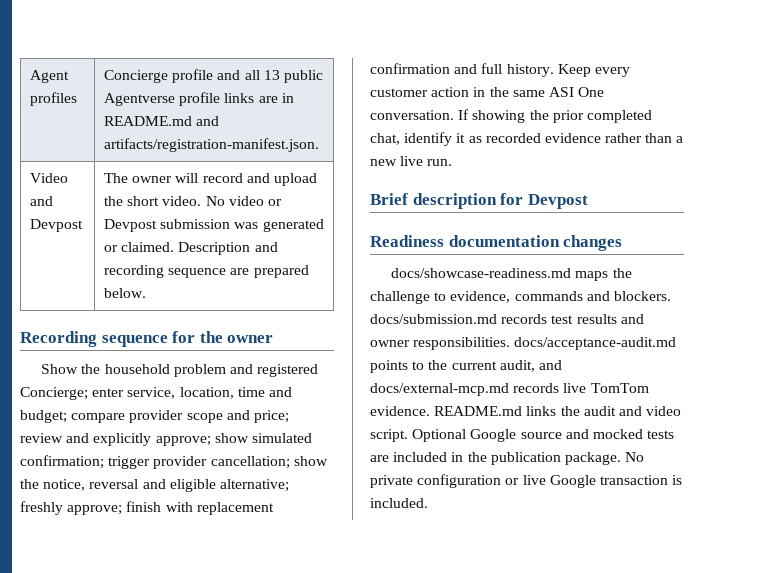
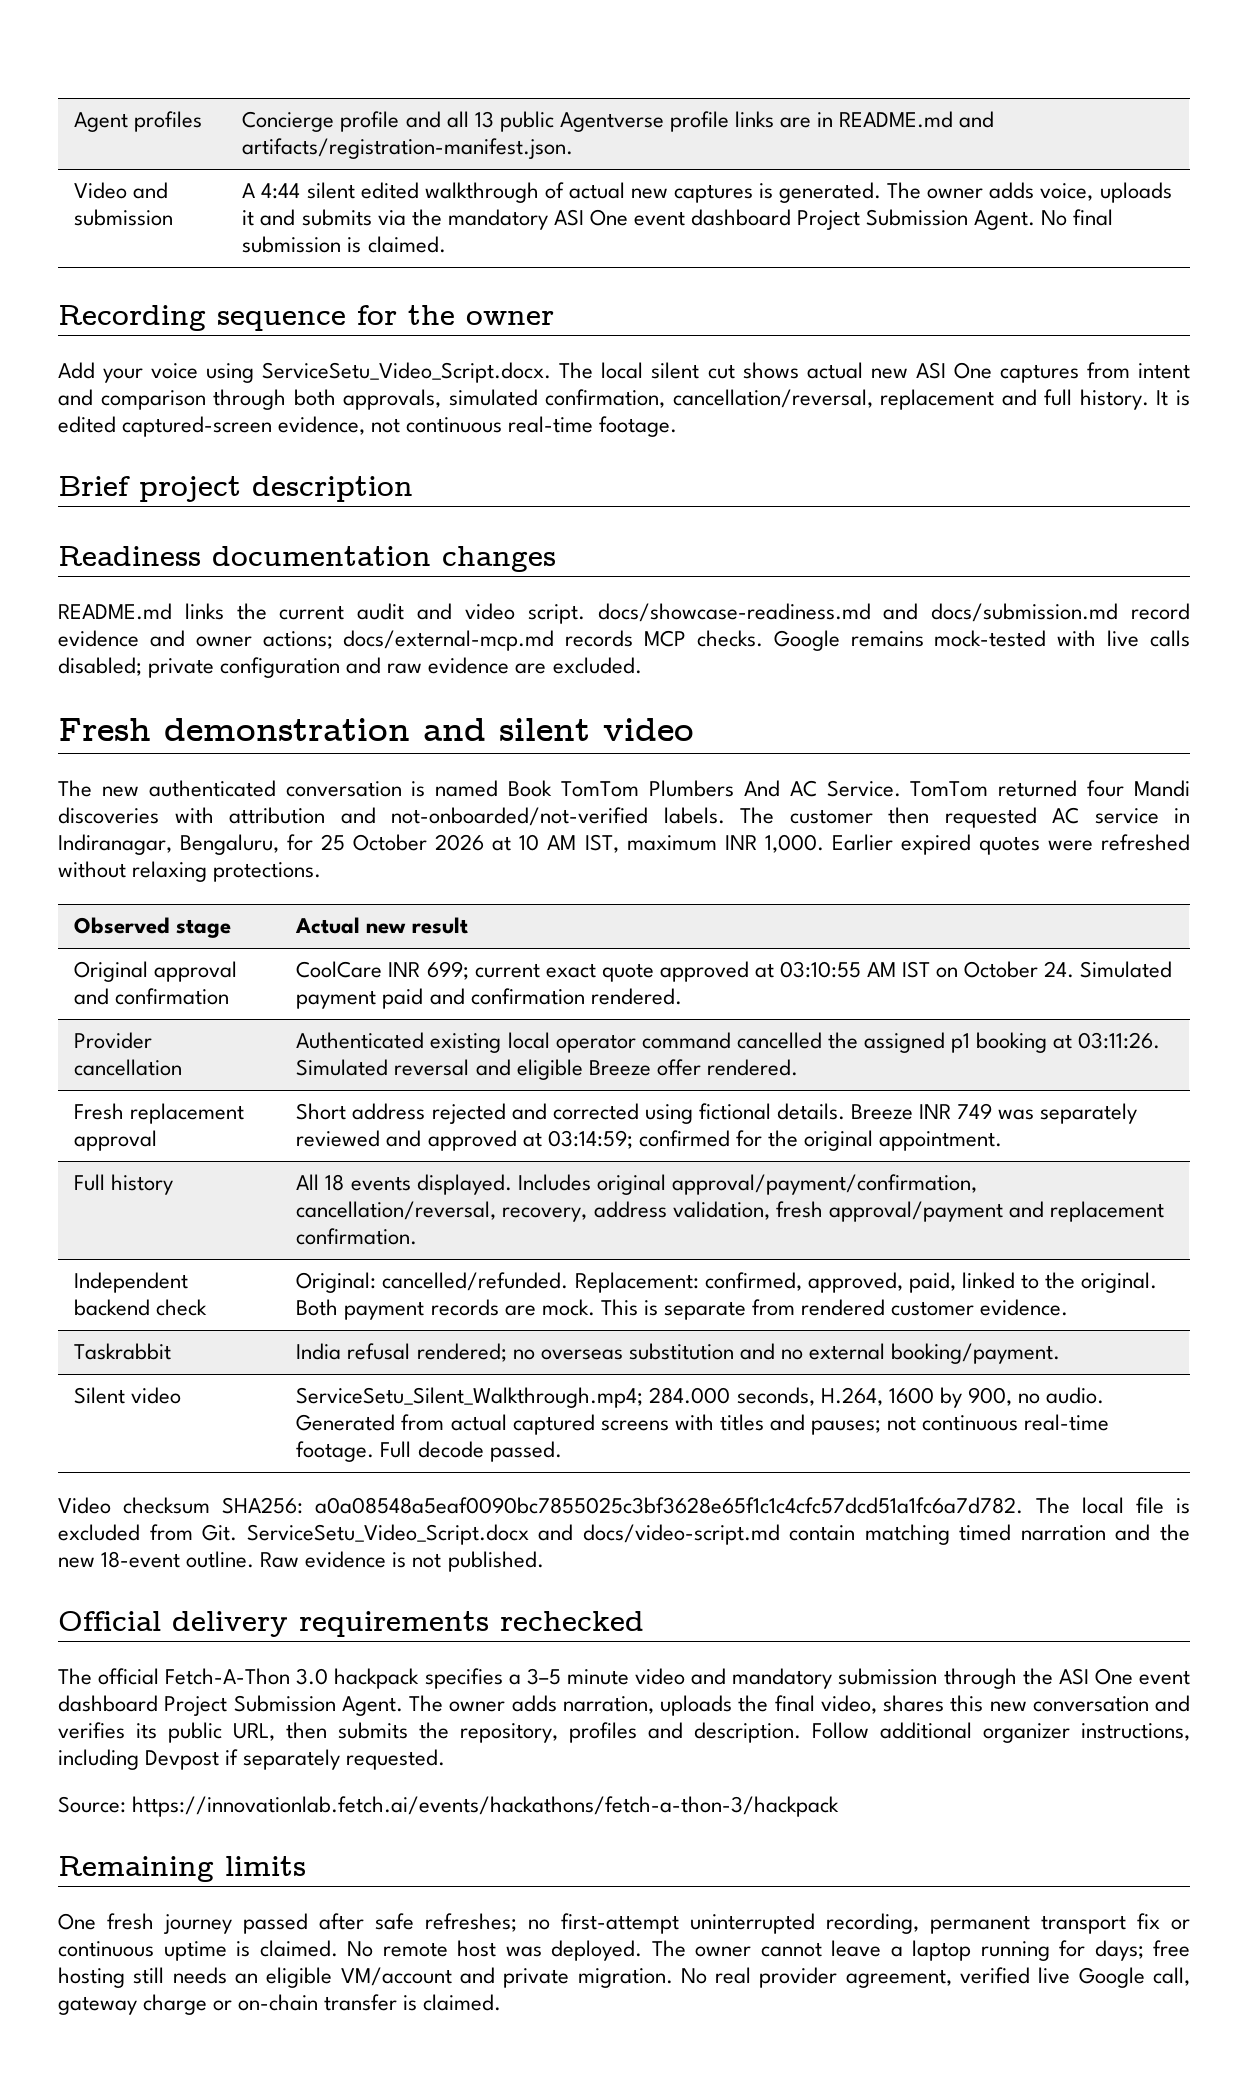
[29,219,83,232] [103,173,317,186] [103,196,282,206] [103,219,324,232] [103,242,278,255] [103,265,309,278] [103,288,146,298] Devpost | The owner will record and upload the short video. No video or Devpost submission was generated or claimed. Description and recording sequence are prepared below. -> [74,209,174,226] [242,182,1172,203] [242,209,1114,230] [242,236,446,253] submission | A 4:44 silent edited walkthrough of actual new captures is generated. The owner adds voice, uploads it and submits via the mandatory ASI One event dashboard Project Submission Agent. No final submission is claimed.
[41,364,319,377] [20,387,292,400] [20,410,289,423] [20,433,312,446] [20,455,328,469] [20,479,289,492] [20,501,274,515] [370,63,630,77] [370,87,605,97] [370,109,652,123] [370,132,684,146] [370,156,453,166] Show the household problem and registered Concierge; enter service, location, time and budget; compare provider scope and price; review and explicitly approve; show simulated confirmation; trigger provider cancellation; show the notice, reversal and eligible alternative; freshly approve; finish with replacement confirmation and full history. Keep every customer action in the same ASI One conversation. If showing the prior completed chat, identify it as recorded evidence rather than a new live run. -> [58,362,1190,383] [58,389,1190,410] [58,416,678,437] Add your voice using ServiceSetu_Video_Script.docx. The local silent cut shows actual new ASI One captures from intent and comparison through both approvals, simulated confirmation, cancellation/reversal, replacement and full history. It is edited captured-screen evidence, not continuous real-time footage.
(408, 199) none -> [139,476,241,502] project
[500,193,588,209] for Devpost -> (413, 489) none
[391,268,632,281] [370,291,671,304] [370,314,644,324] [370,337,677,350] [370,360,562,373] [370,383,649,396] [370,406,430,416] docs/showcase-readiness.md maps the challenge to evidence, commands and blockers. docs/submission.md records test results and owner responsibilities. docs/acceptance-audit.md points to the current audit, and docs/external-mcp.md records live TomTom evidence. -> (556, 559) none
(580, 411) none -> [279,605,345,620] current
[412,429,675,442] [370,452,645,465] [370,474,683,488] [370,498,428,508] Optional Google source and mocked tests are included in the publication package. No private configuration or live Google transaction is included. -> [597,603,1190,622] [58,630,1190,651] [58,657,642,678] [58,718,694,741] [58,780,1190,797] [58,807,1190,828] [58,834,1190,855] [58,861,322,882] [74,917,232,938] [295,917,468,934] [74,961,238,982] [74,988,230,1005] [296,961,1173,982] [296,988,682,1009] [74,1032,153,1049] [74,1059,183,1076] [296,1032,1161,1053] [296,1059,798,1080] [74,1103,245,1124] [74,1130,158,1151] [296,1103,1138,1124] [296,1130,1003,1151] [74,1174,174,1195] [296,1174,977,1195] [296,1201,1164,1222] [296,1228,418,1245] [74,1272,189,1293] [74,1299,208,1316] [296,1272,1158,1293] [296,1299,1069,1320] [74,1343,172,1360] [296,1343,1061,1364] [74,1387,182,1404] [296,1387,1105,1408] [296,1414,1110,1435] [296,1441,562,1462] [58,1497,1190,1514] [58,1524,1190,1545] [58,1551,544,1572] [58,1611,644,1637] [58,1668,1190,1689] [58,1695,1190,1716] [58,1722,1190,1743] [58,1749,446,1770] [58,1796,840,1817] [58,1856,306,1882] [58,1913,1190,1934] [58,1940,1190,1961] [58,1967,1190,1988] [58,1994,502,2015] docs/showcase-readiness.md and docs/submission.md record evidence and owner actions; docs/external-mcp.md records MCP checks. Google remains mock-tested with live calls disabled; private configuration and raw evidence are excluded. // Fresh demonstration and silent video // The new authenticated conversation is named Book TomTom Plumbers And AC Service. TomTom returned four Mandi discoveries with attribution and not-onboarded/not-verified labels. The customer then requested AC service in Indiranagar, Bengaluru, for 25 October 2026 at 10 AM IST, maximum INR 1,000. Earlier expired quotes were refreshed without relaxing protections. // Observed stage | Actual new result // Original approval and confirmation | CoolCare INR 699; current exact quote approved at 03:10:55 AM IST on October 24. Simulated payment paid and confirmation rendered. // Provider cancellation | Authenticated existing local operator command cancelled the assigned p1 booking at 03:11:26. Simulated reversal and eligible Breeze offer rendered. // Fresh replacement approval | Short address rejected and corrected using fictional details. Breeze INR 749 was separately reviewed and approved at 03:14:59; confirmed for the original appointment. // Full history | All 18 events displayed. Includes original approval/payment/confirmation, cancellation/reversal, recovery, address validation, fresh approval/payment and replacement confirmation. // Independent backend check | Original: cancelled/refunded. Replacement: confirmed, approved, paid, linked to the original. Both payment records are mock. This is separate from rendered customer evidence. // Taskrabbit | India refusal rendered; no overseas substitution and no external booking/payment. // Silent video | ServiceSetu_Silent_Walkthrough.mp4; 284.000 seconds, H.264, 1600 by 900, no audio. Generated from actual captured screens with titles and pauses; not continuous real-time footage. Full decode passed. // Video checksum SHA256: a0a08548a5eaf0090bc7855025c3bf3628e65f1c1c4cfc57dcd51a1fc6a7d782. The local file is excluded from Git. ServiceSetu_Video_Script.docx and docs/video-script.md contain matching timed narration and the new 18-event outline. Raw evidence is not published. // Official delivery requirements rechecked // The official Fetch-A-Thon 3.0 hackpack specifies a 3–5 minute video and mandatory submission through the ASI One event dashboard Project Submission Agent. The owner adds narration, uploads the final video, shares this new conversation and verifies its public URL, then submits the repository, profiles and description. Follow additional organizer instructions, including Devpost if separately requested. // Source: https://innovationlab.fetch.ai/events/hackathons/fetch-a-thon-3/hackpack // Remaining limits // One fresh journey passed after safe refreshes; no first-attempt uninterrupted recording, permanent transport fix or continuous uptime is claimed. No remote host was deployed. The owner cannot leave a laptop running for days; free hosting still needs an eligible VM/account and private migration. No real provider agreement, verified live Google call, gateway charge or on-chain transfer is claimed.

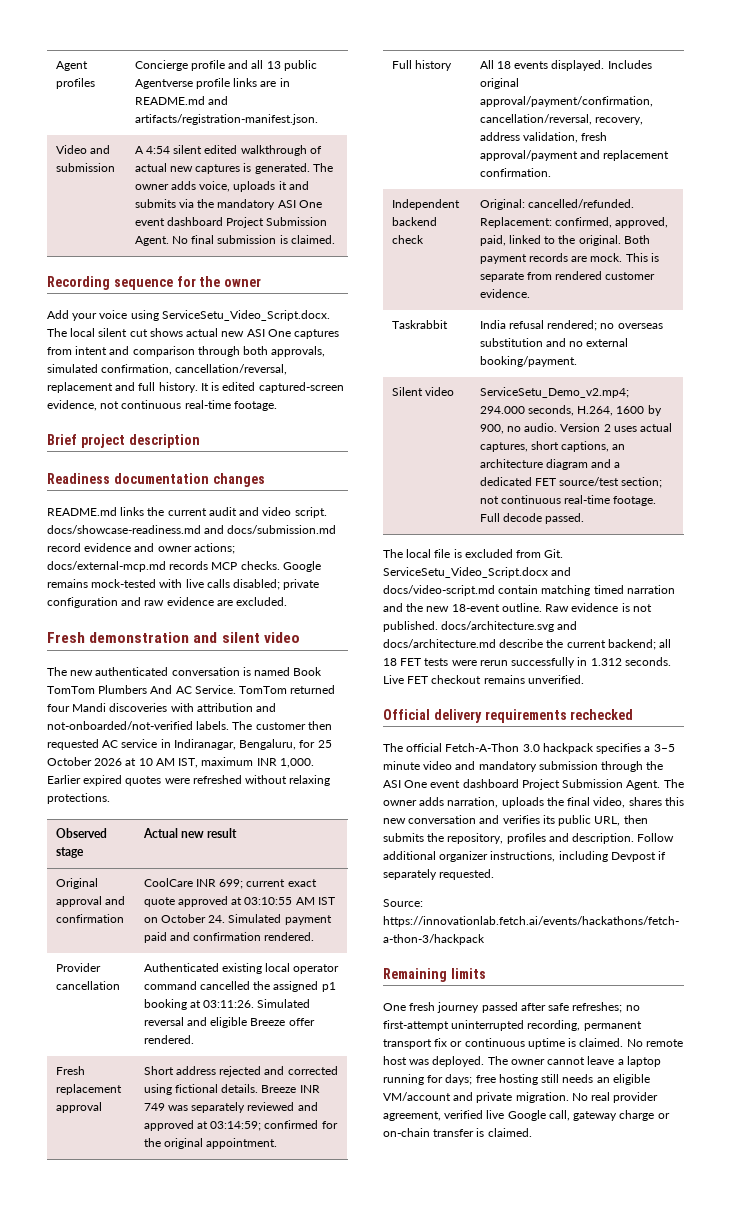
[261,183,301,199] 4:44 -> [145,146,170,154] 4:54
[296,1387,731,1408] ServiceSetu_Silent_Walkthrough.mp4; 284.000 -> [479,387,629,398] [479,406,525,414] ServiceSetu_Demo_v2.mp4; 294.000
[296,1414,882,1435] Generated from actual captured screens with titles and pauses; -> [560,423,673,432] [479,441,626,452] [479,459,621,470] [479,477,663,488] Version 2 uses actual captures, short captions, an architecture diagram and a dedicated FET source/test section;
[58,1497,1024,1514] Video checksum SHA256: a0a08548a5eaf0090bc7855025c3bf3628e65f1c1c4cfc57dcd51a1fc6a7d782. -> (585, 518) none
(544, 1561) none -> [441,621,578,632] [383,639,672,650] [383,657,671,668] [383,675,584,684] docs/architecture.svg and docs/architecture.md describe the current backend; all 18 FET tests were rerun successfully in 1.312 seconds. Live FET checkout remains unverified.

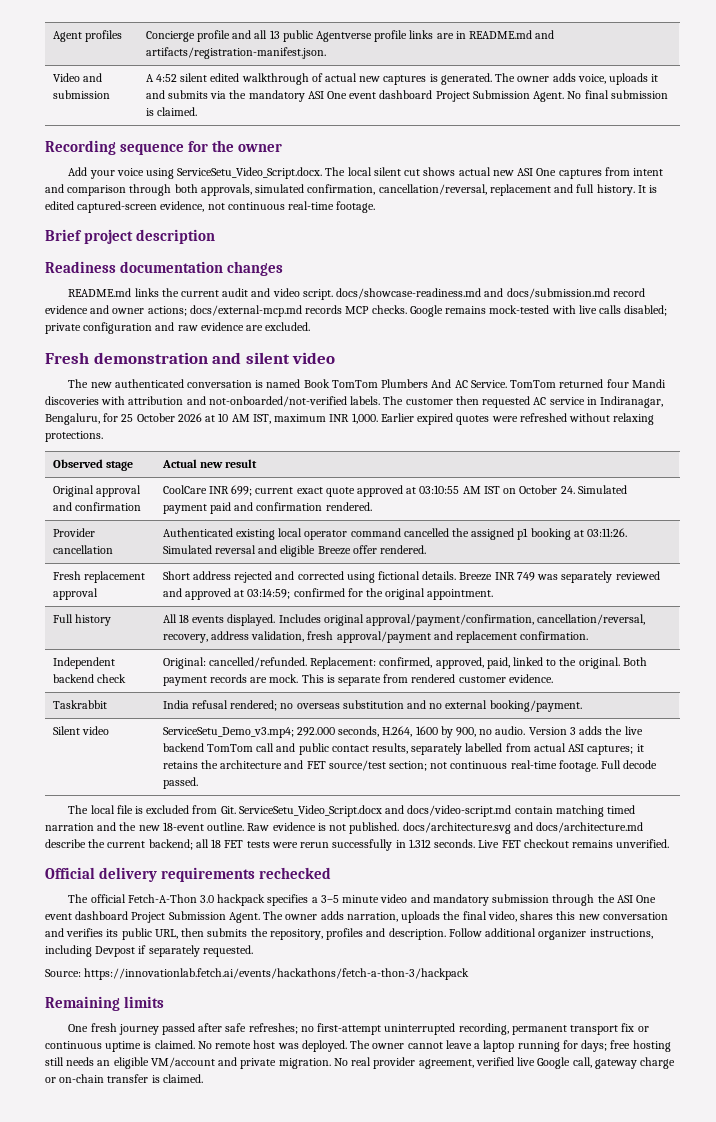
[145,146,170,154] 4:54 -> [155,74,177,82] 4:52
[479,387,629,398] [479,406,525,414] ServiceSetu_Demo_v2.mp4; 294.000 -> [162,727,335,738] ServiceSetu_Demo_v3.mp4; 292.000
[603,423,673,432] [479,441,626,452] [479,459,621,470] [479,477,532,486] 2 uses actual captures, short captions, an architecture diagram and a dedicated -> [569,726,643,735] [162,743,644,755] [162,760,304,769] 3 adds the live backend TomTom call and public contact results, separately labelled from actual ASI captures; it retains the architecture and

